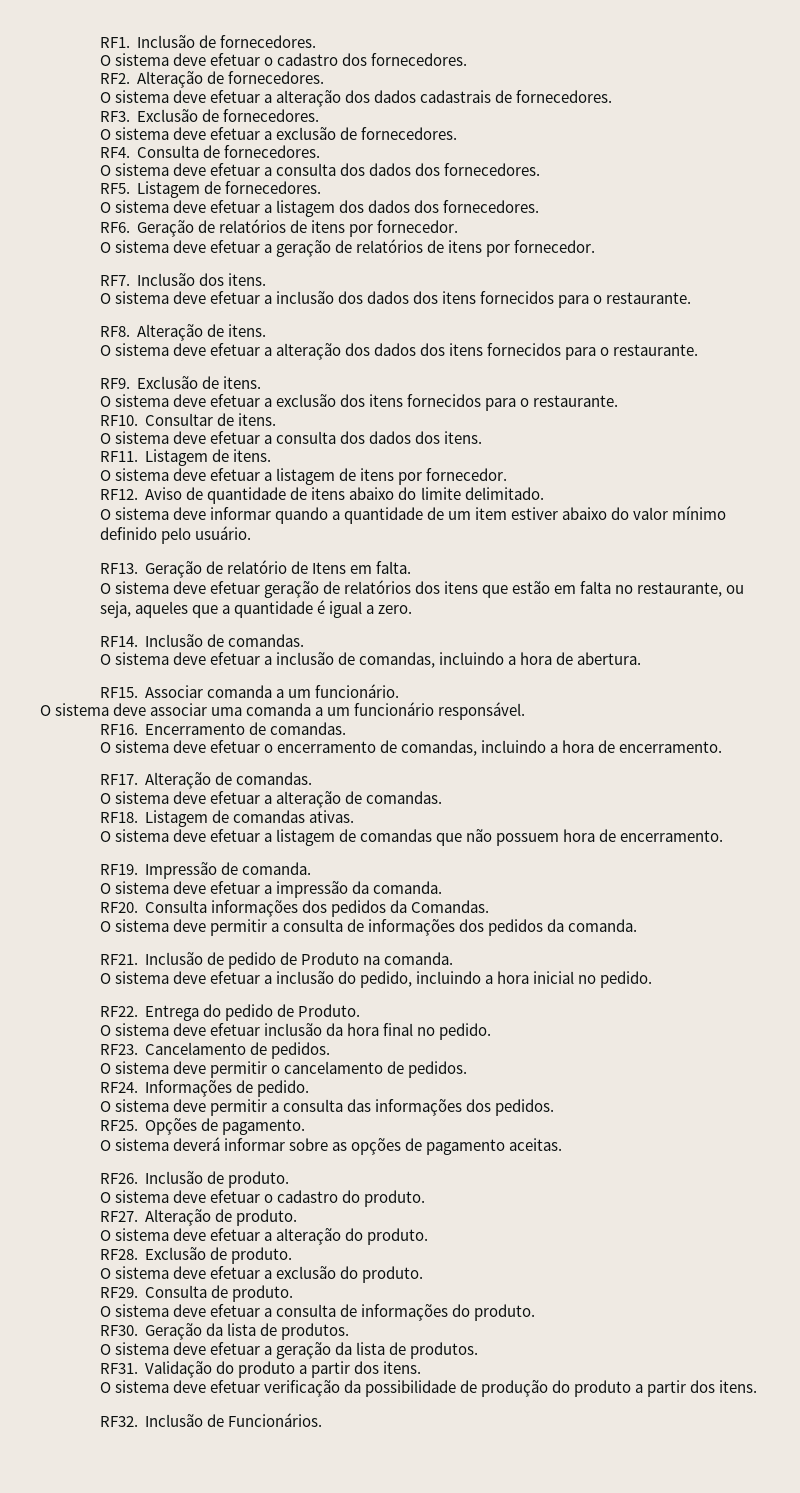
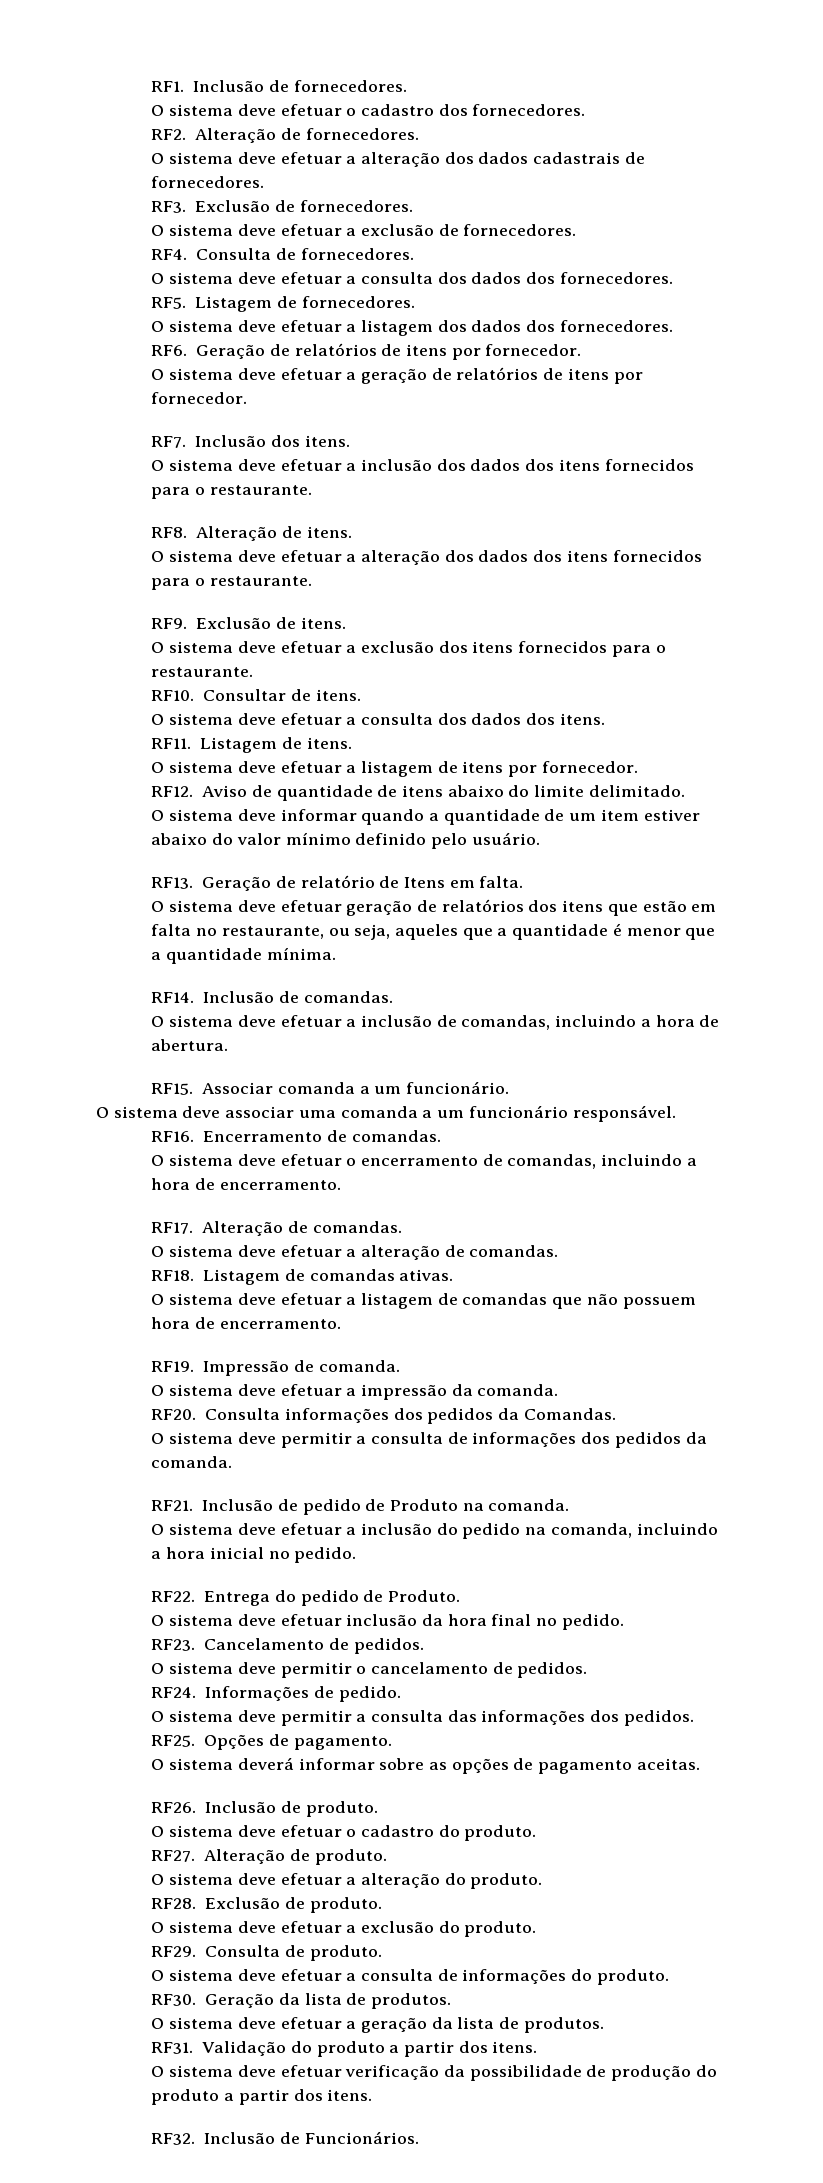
[328,601,413,618] igual a zero. -> [626,928,716,940] [151,947,336,964] menor que a quantidade mínima.
[360,971,413,988] pedido, -> [462,1523,632,1539] pedido na comanda,

